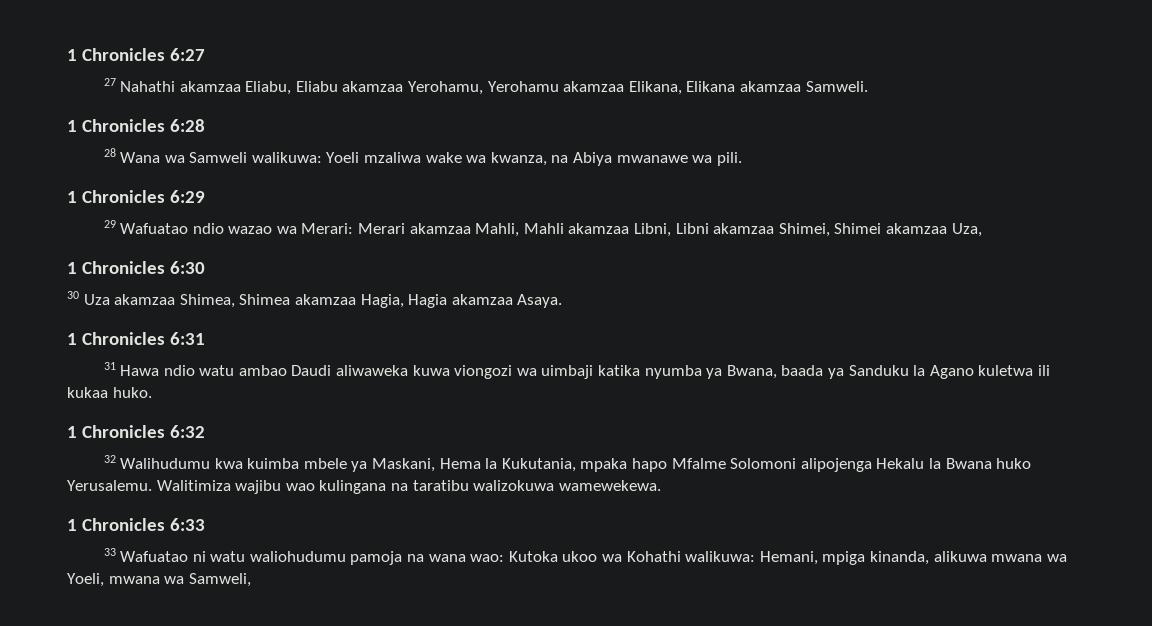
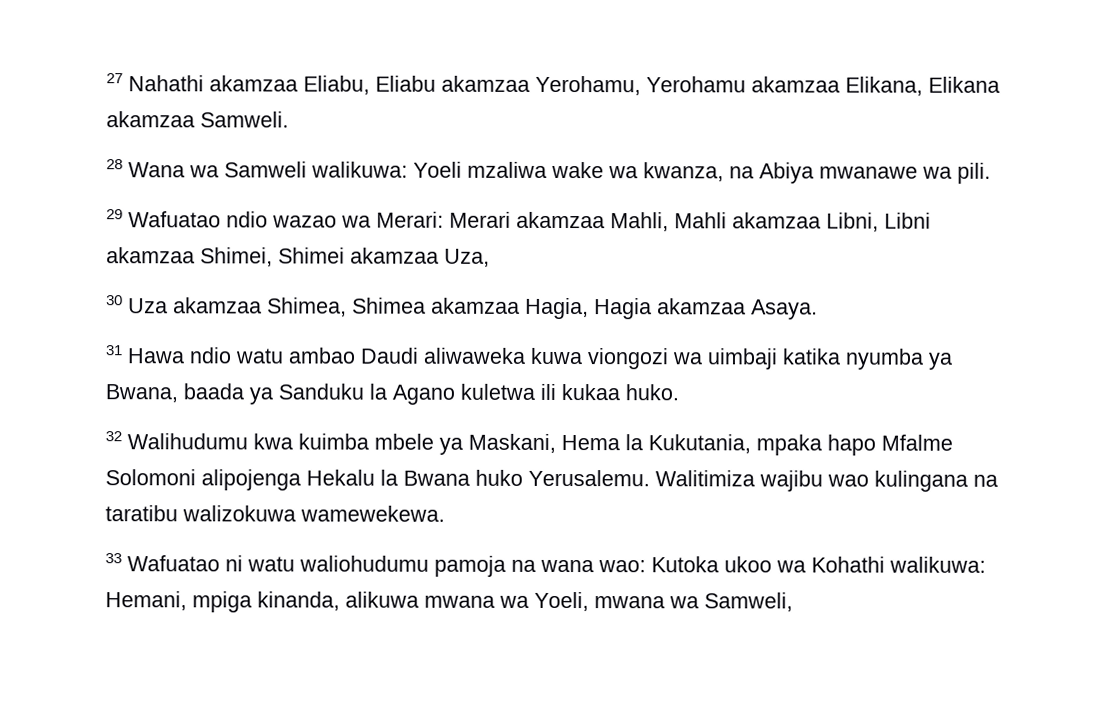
[67,48,205,61] 1 Chronicles 6:27 // -> (106, 78) none
[67,119,205,132] // 1 Chronicles 6:28 -> (289, 119) none
[67,190,205,203] // 1 Chronicles 6:29 -> (991, 173) none
[67,261,205,274] // 1 Chronicles 6:30 -> (490, 257) none
[67,332,205,345] // 1 Chronicles 6:31 -> (818, 309) none
[67,425,205,438] // 1 Chronicles 6:32 -> (679, 392) none
[67,518,205,531] // 1 Chronicles 6:33 -> (445, 513) none

